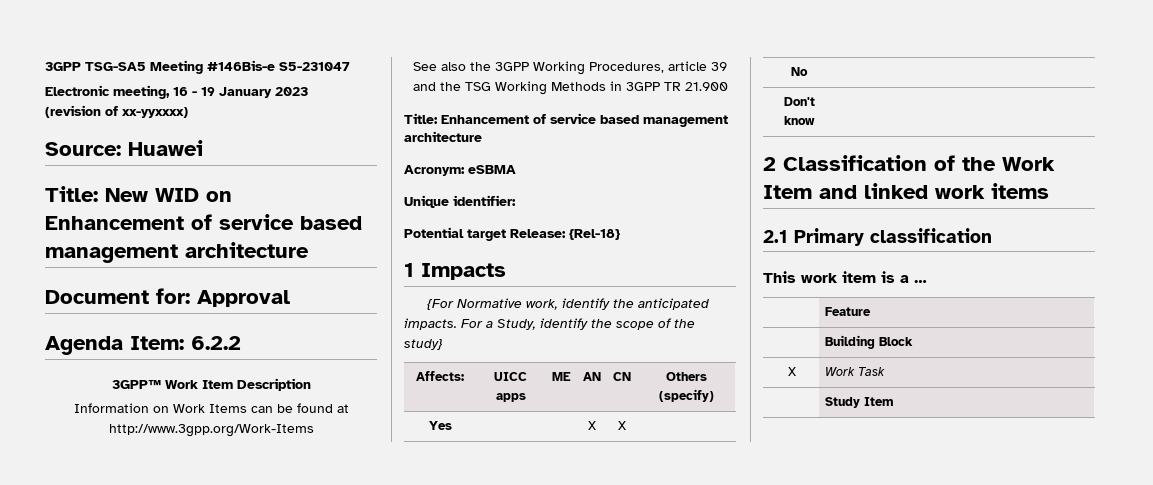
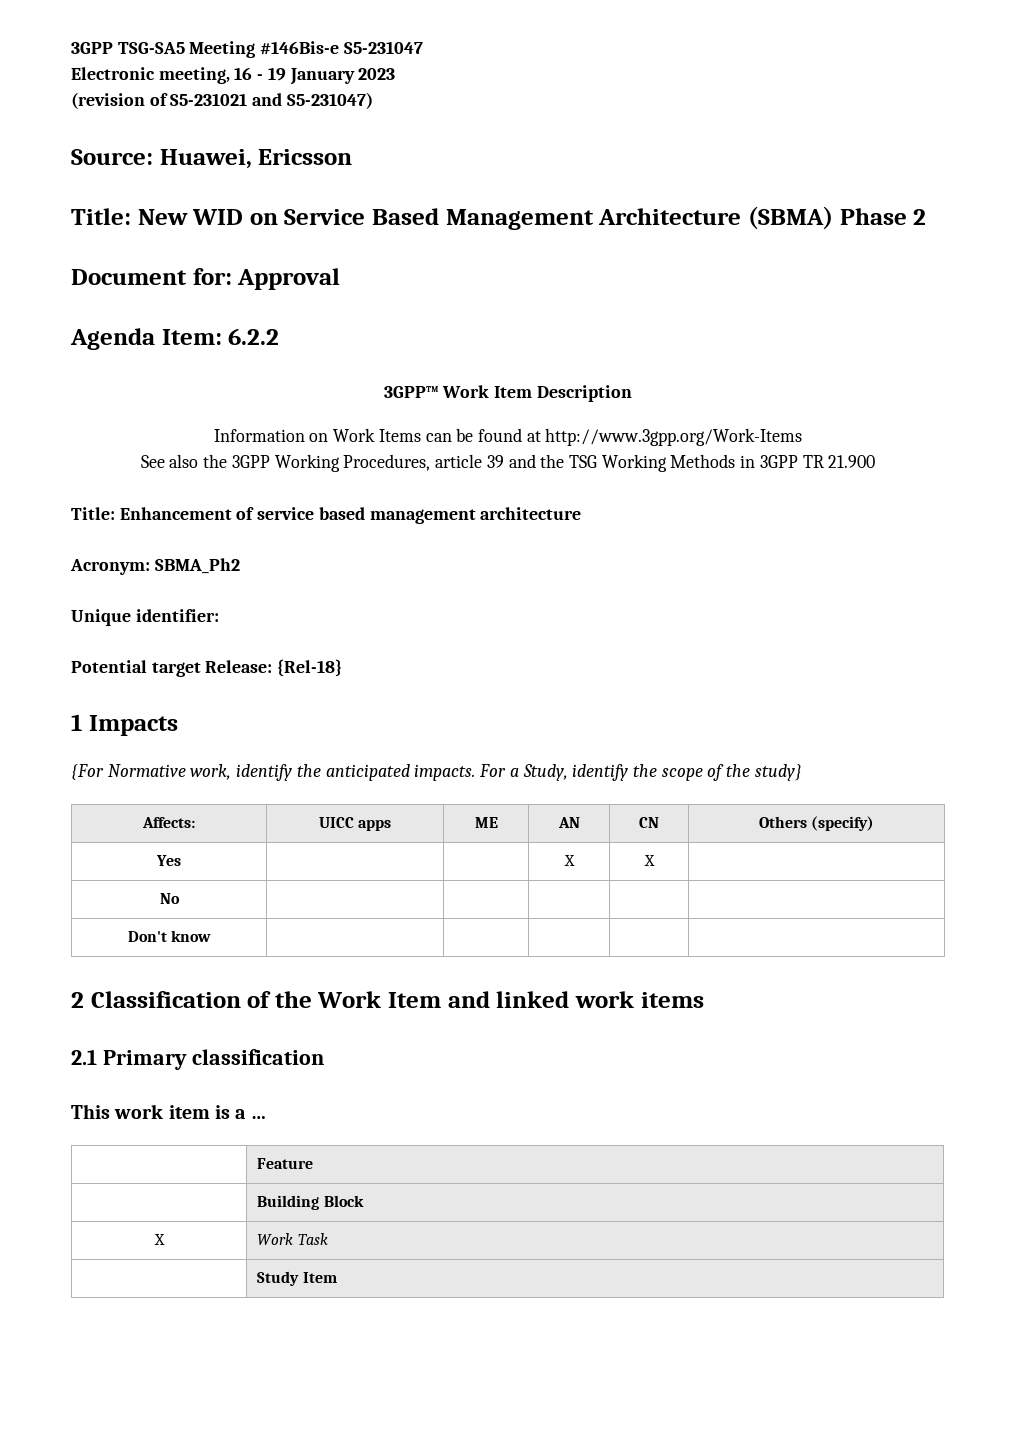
[122,107,188,118] xx-yyxxxx) -> [170,92,373,109] S5-231021 and S5-231047)
[128,140,203,156] Huawei -> [159,149,353,169] Huawei, Ericsson
[45,214,362,230] [45,242,309,263] Enhancement of service based management architecture -> [284,206,927,230] Service Based Management Architecture (SBMA) Phase 2
[468,165,516,174] eSBMA -> [154,558,240,574] SBMA_Ph2

